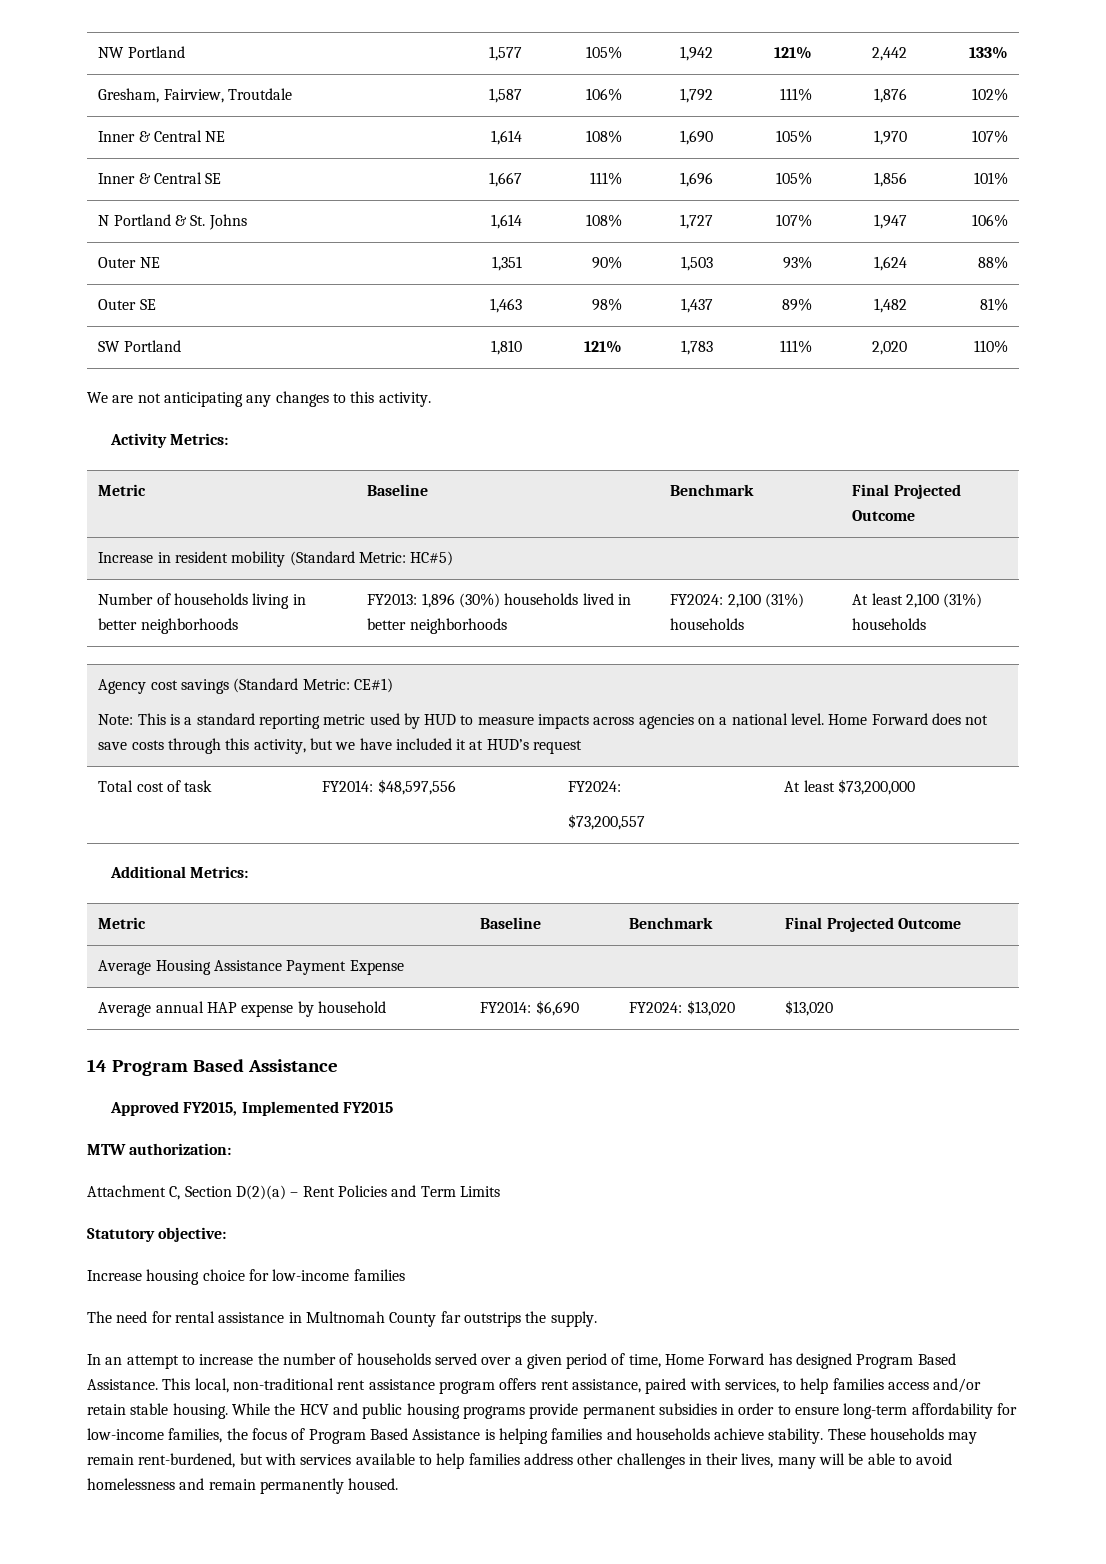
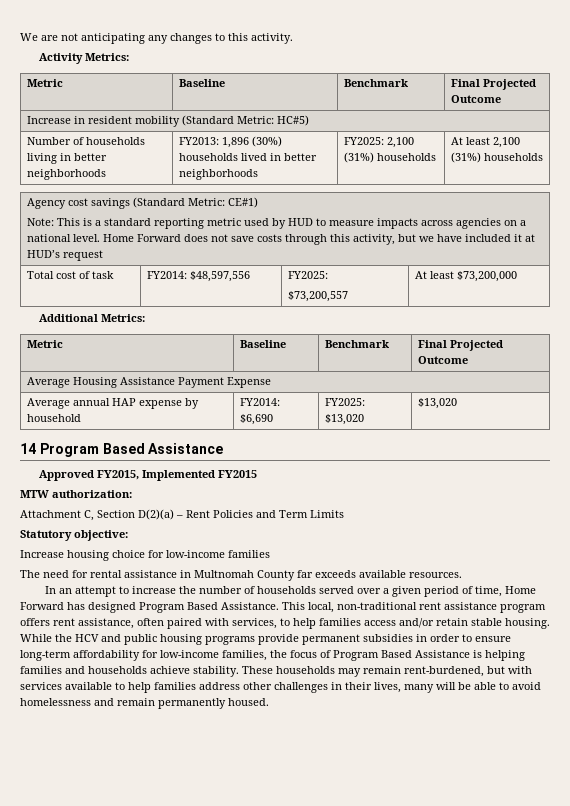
[98,46,185,58] [488,46,522,61] [585,46,622,59] [679,46,713,61] [773,46,812,59] [871,47,907,61] [968,46,1008,59] [98,88,292,103] [488,88,522,103] [585,88,622,101] [679,88,713,103] [779,88,812,101] [873,88,907,103] [971,88,1008,101] [98,130,226,142] [490,130,522,145] [585,130,622,143] [679,130,713,145] [775,130,812,143] [873,130,907,145] [971,130,1008,143] [98,172,222,184] [488,172,522,187] [589,172,622,185] [679,172,713,187] [775,172,812,185] [873,172,907,187] [973,172,1008,185] [98,214,247,230] [490,214,522,229] [585,214,622,227] [679,214,713,229] [775,214,812,227] [873,214,907,229] [971,214,1008,227] [98,257,160,268] [491,256,522,271] [591,256,622,269] [680,256,713,271] [782,256,812,269] [873,256,907,271] [977,256,1008,269] [98,299,156,310] [489,298,522,313] [591,298,622,311] [680,298,713,313] [781,298,812,311] [873,298,907,313] [979,298,1008,311] [98,340,181,352] [490,340,522,355] [583,340,622,353] [680,340,713,355] [779,340,812,353] [871,341,907,355] [973,340,1008,353] NW Portland | 1,577 | 105% | 1,942 | 121% | 2,442 | 133% // Gresham, Fairview, Troutdale | 1,587 | 106% | 1,792 | 111% | 1,876 | 102% // Inner & Central NE | 1,614 | 108% | 1,690 | 105% | 1,970 | 107% // Inner & Central SE | 1,667 | 111% | 1,696 | 105% | 1,856 | 101% // N Portland & St. Johns | 1,614 | 108% | 1,727 | 107% | 1,947 | 106% // Outer NE | 1,351 | 90% | 1,503 | 93% | 1,624 | 88% // Outer SE | 1,463 | 98% | 1,437 | 89% | 1,482 | 81% // SW Portland | 1,810 | 121% | 1,783 | 111% | 2,020 | 110% // -> (20, 37) none
[670,594,724,605] FY2024: -> [343,137,384,145] FY2025:
[568,781,622,792] FY2024: -> [287,271,328,279] FY2025:
[629,1002,683,1013] FY2024: -> [324,398,365,406] FY2025:
[463,1311,597,1327] outstrips the supply. -> [315,570,462,578] exceeds available resources.
(641, 1386) none -> [137,618,164,626] often

